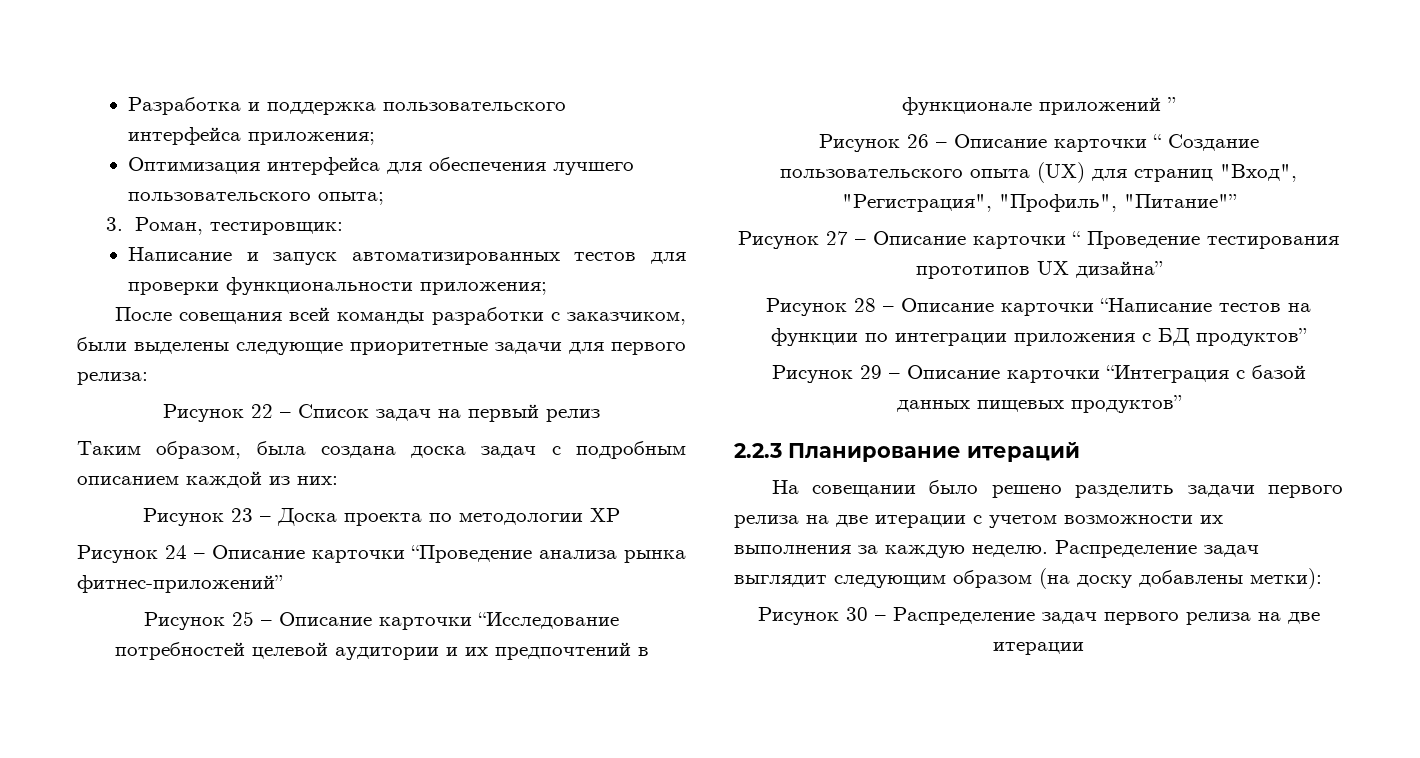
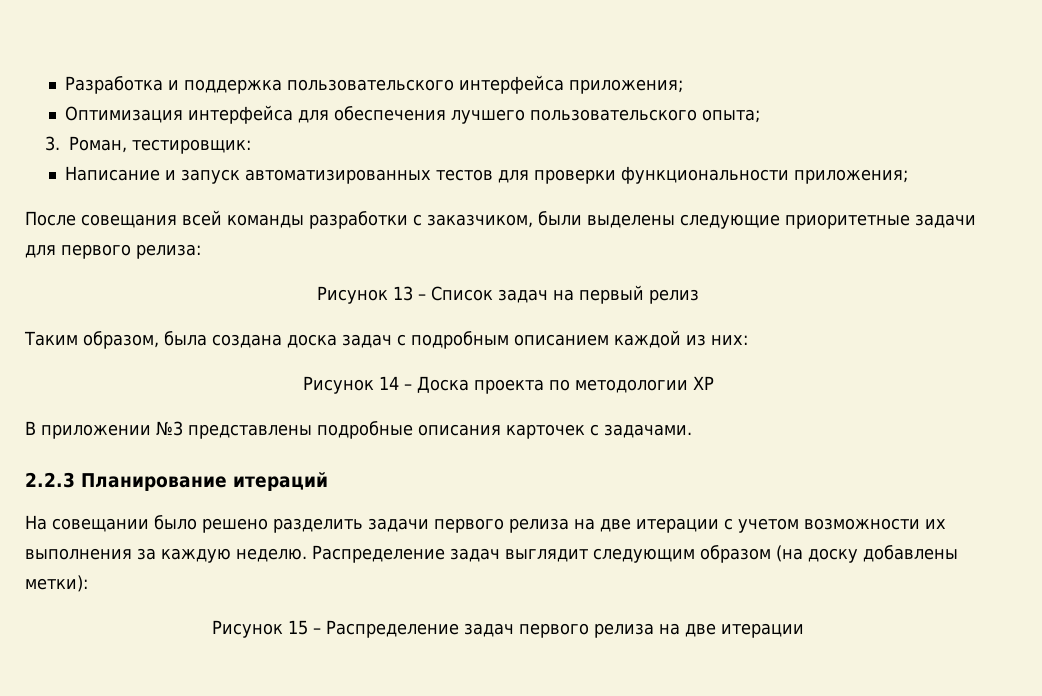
[251,404,273,418] 22 -> [393,286,413,301] 13
[231,508,253,522] 23 -> [378,376,399,390] 14
[77,545,686,563] [77,575,283,593] [144,611,619,630] [114,642,649,660] [902,97,1176,115] [818,134,1259,152] [780,162,1297,183] [841,194,1237,212] [738,231,1339,249] [915,261,1163,279] [766,298,1311,316] [771,328,1307,346] [771,365,1306,383] [896,395,1182,413] Рисунок 24 – Описание карточки “Проведение анализа рынка фитнес-приложений” // Рисунок 25 – Описание карточки “Исследование потребностей целевой аудитории и их предпочтений в функционале приложений ” // Рисунок 26 – Описание карточки “ Создание пользовательского опыта (UX) для страниц "Вход", "Регистрация", "Профиль", "Питание"” // Рисунок 27 – Описание карточки “ Проведение тестирования прототипов UX дизайна” // Рисунок 28 – Описание карточки “Написание тестов на функции по интеграции приложения с БД продуктов” // Рисунок 29 – Описание карточки “Интеграция с базой данных пищевых продуктов” -> [25,421,692,439] В приложении №3 представлены подробные описания карточек с задачами.
[845,607,868,621] 30 -> [288,620,308,635] 15

